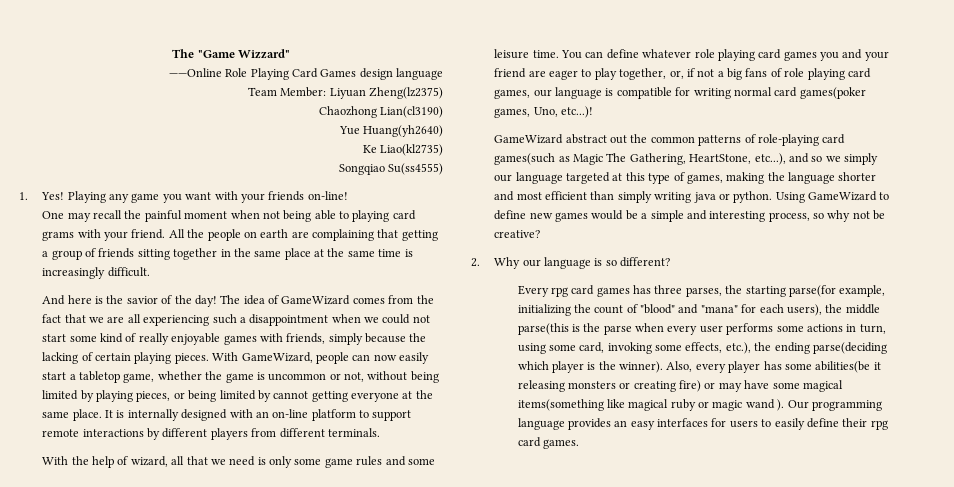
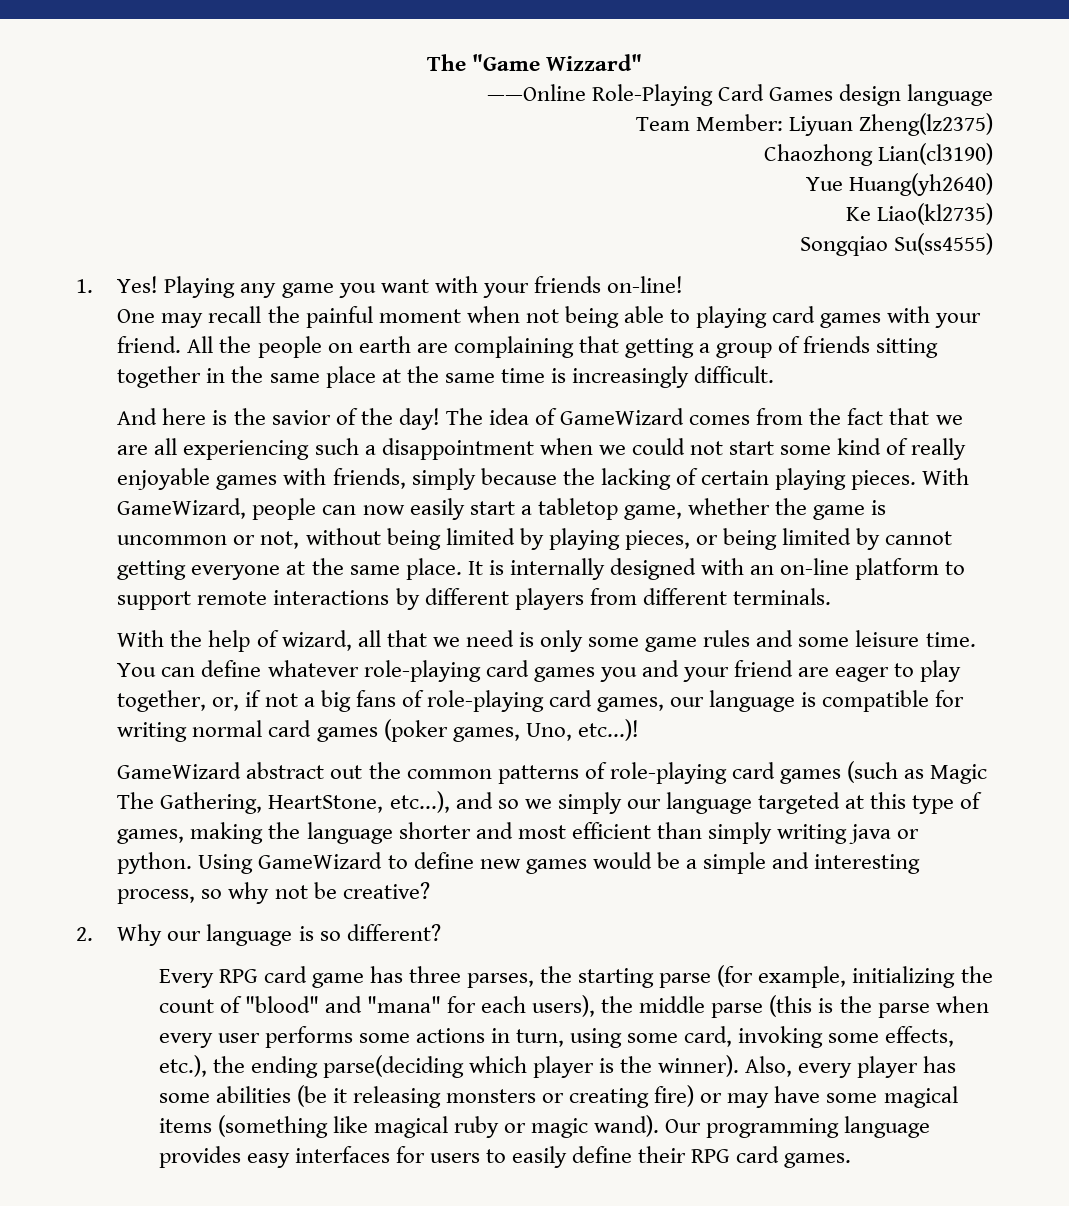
[225,68,289,80] Role Playing -> [591,84,713,106] Role-Playing
[42,231,75,241] grams -> [820,313,882,328] games
[694,49,755,61] role playing -> [363,660,481,682] role-playing
[784,68,845,80] role playing -> [426,690,544,712] role-playing
[799,87,866,99] games(poker -> [316,719,448,742] games (poker
[494,153,556,165] games(such -> [779,761,899,784] games (such
[550,285,630,297] rpg card games -> [218,966,364,988] RPG card game
[788,285,836,297] parse(for -> [659,965,754,988] parse (for
[517,323,569,335] parse(this -> [711,995,813,1018] parse (this
[815,361,871,373] abilities(be -> [215,1085,327,1107] abilities (be
[517,399,604,411] items(something -> [158,1115,328,1138] items (something
[745,399,785,411] wand ). -> [594,1115,660,1137] wand).
[614,420,628,427] an -> (241, 1157) none
[870,420,888,430] rpg -> [691,1149,731,1163] RPG

